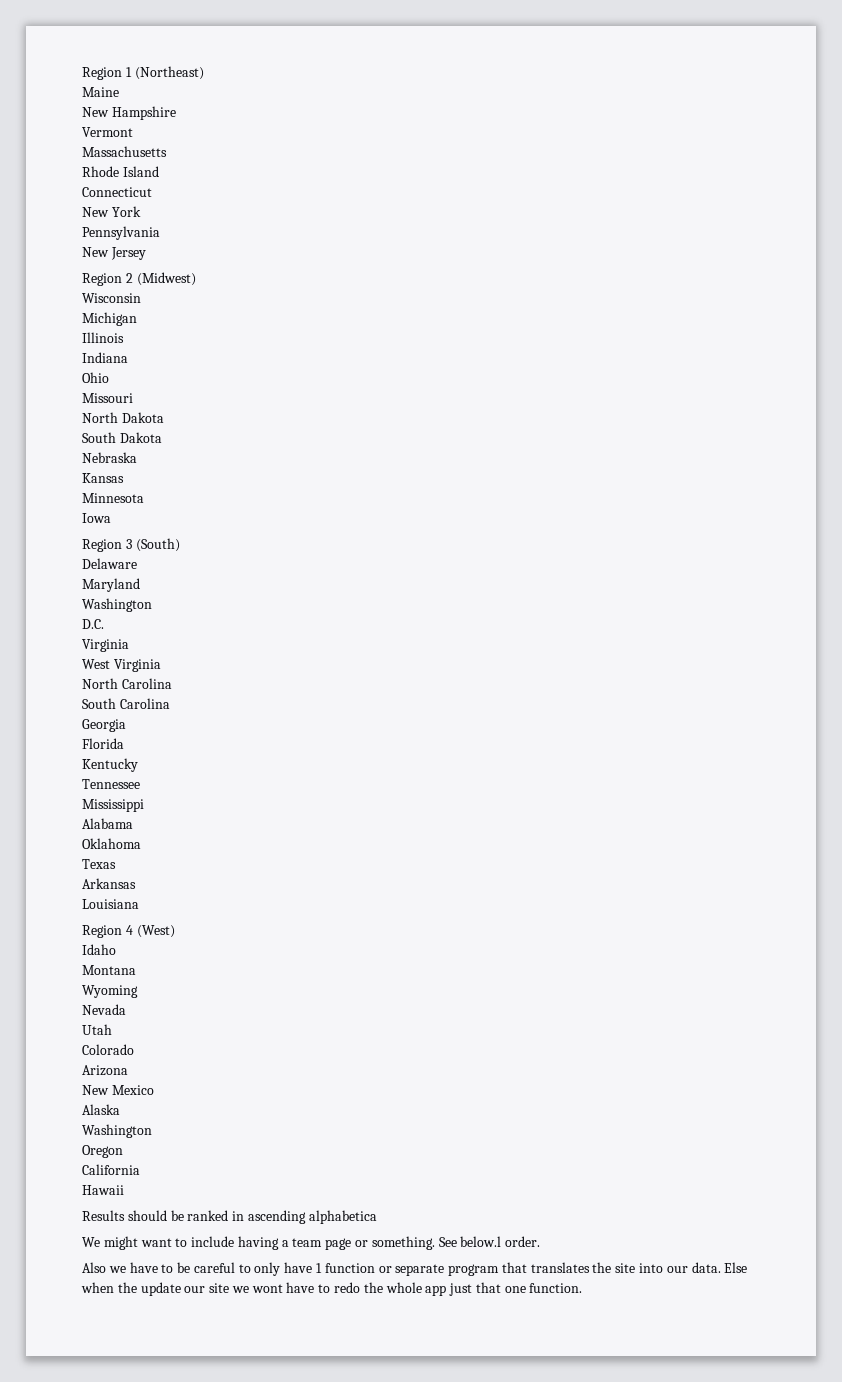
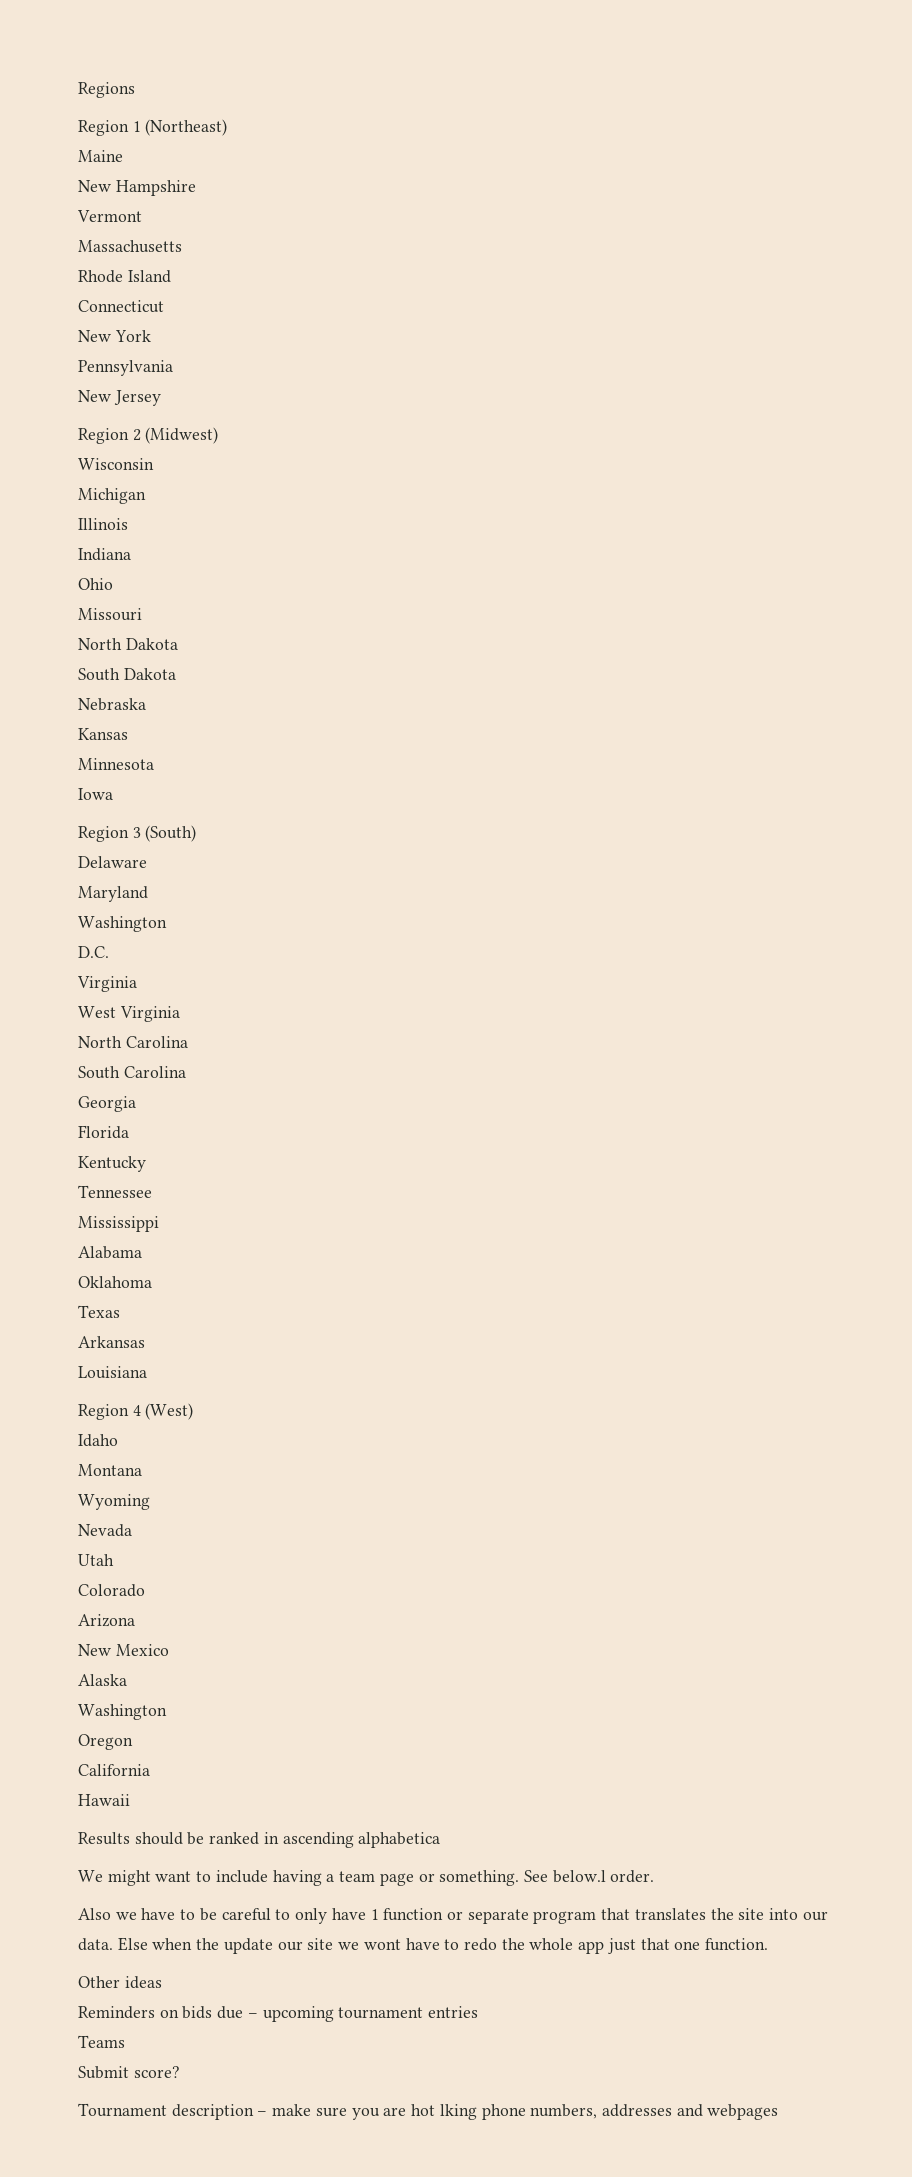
(82, 73) none -> [78,82,135,98] Regions //
(583, 1288) none -> [78,1976,162,1989] [78,2006,479,2022] [78,2035,125,2048] [78,2066,180,2079] [78,2103,779,2120] // Other ideas // Reminders on bids due – upcoming tournament entries // Teams // Submit score? // Tournament description – make sure you are hot lking phone numbers, addresses and webpages

